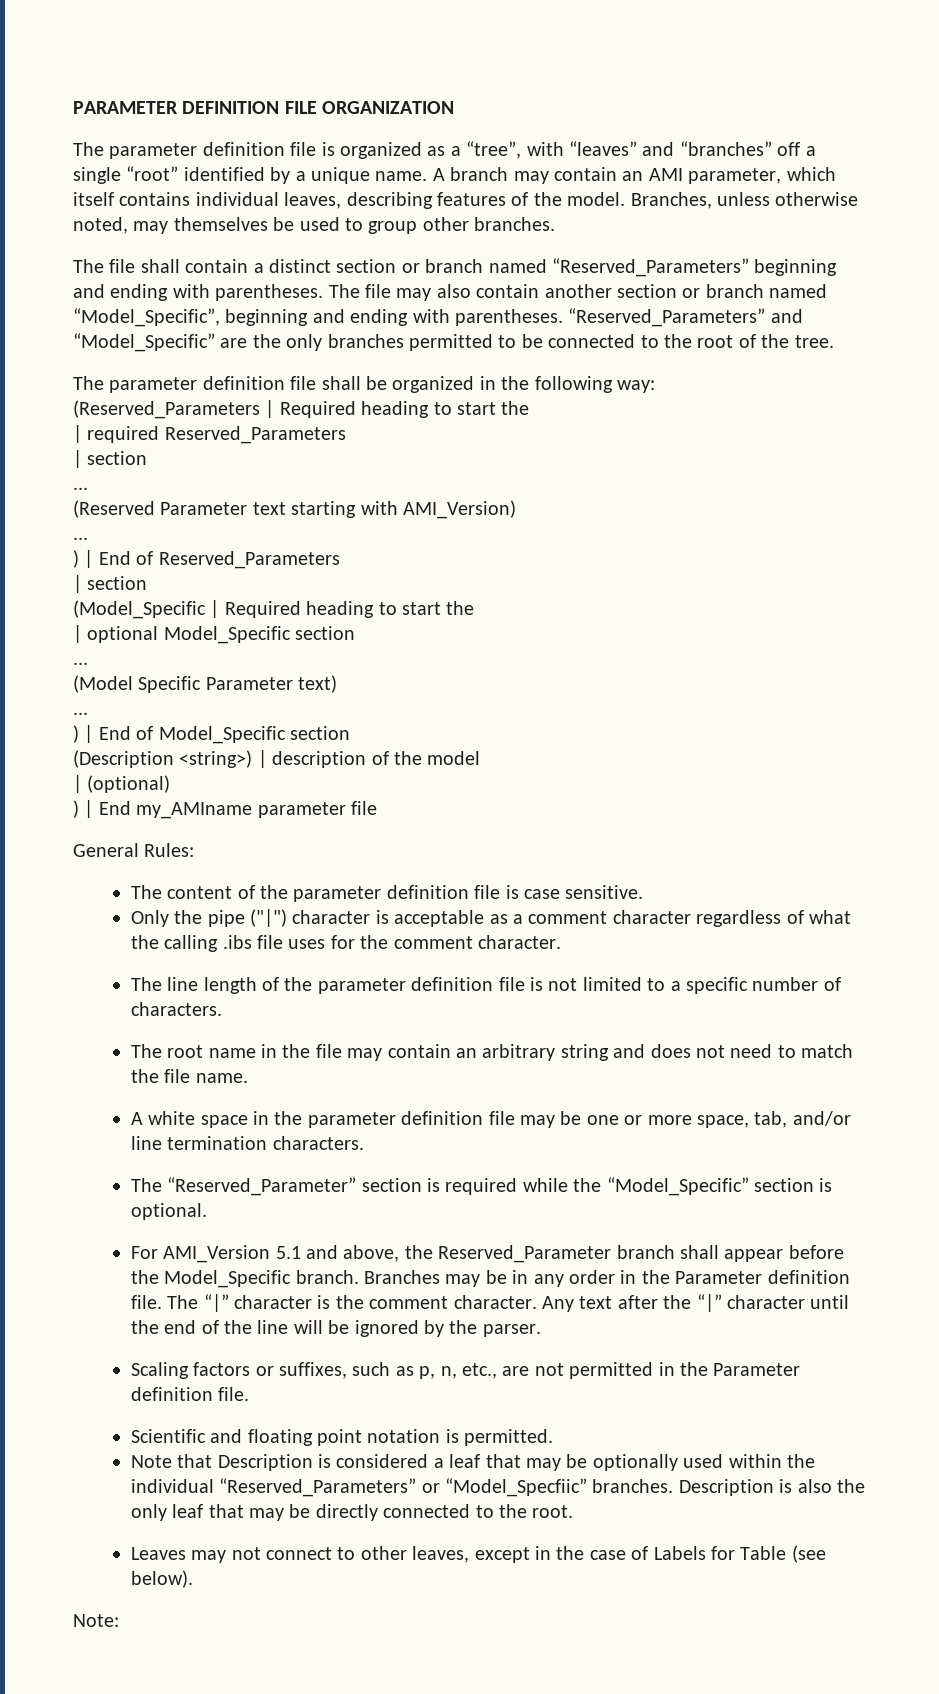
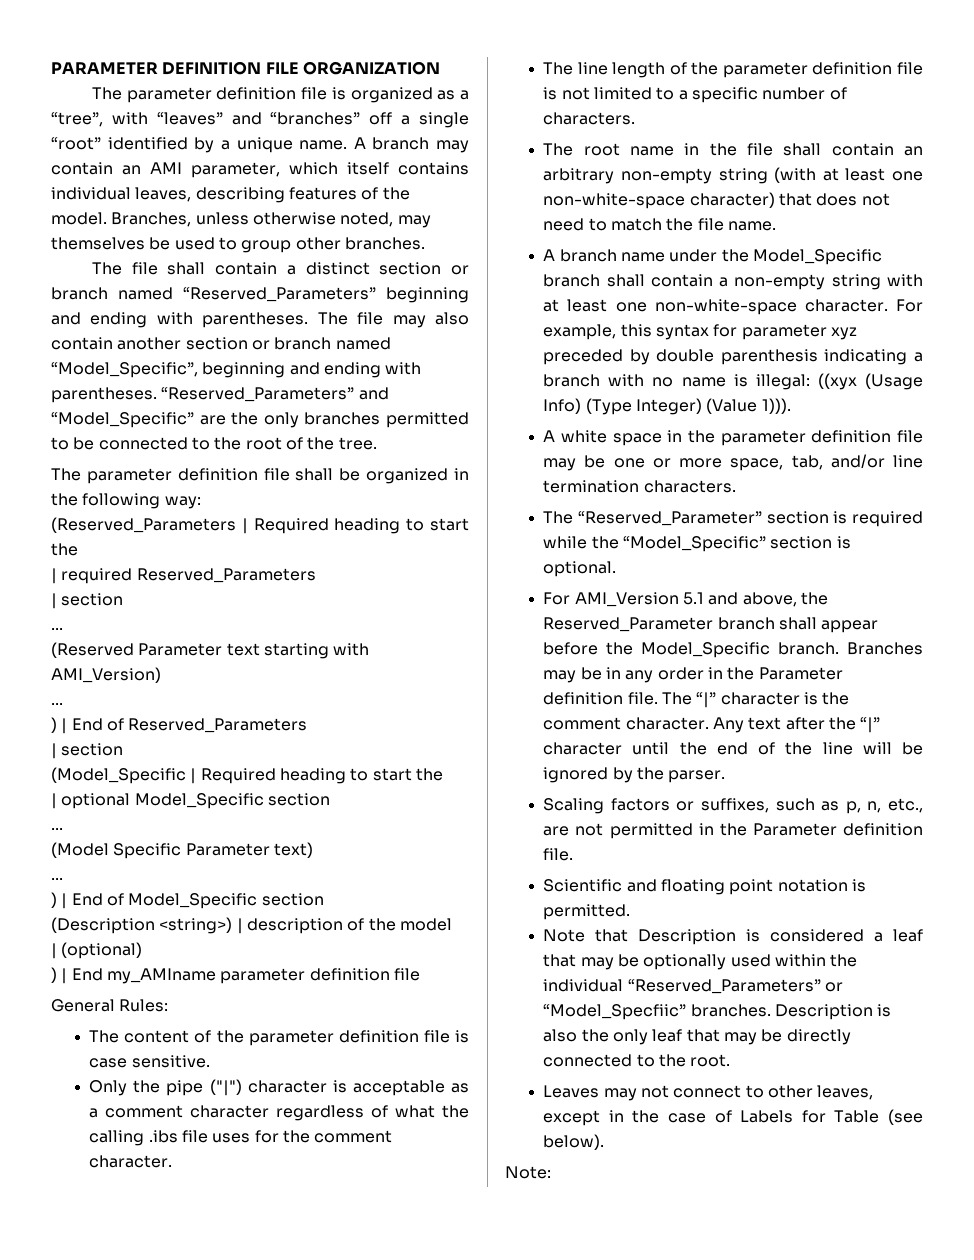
(346, 810) none -> [309,968,390,981] definition
[347,1048,383,1061] may -> [783,143,822,156] shall
[560,1044,646,1061] string and -> [620,167,923,184] [543,192,812,209] non-empty string (with at least one non-white-space character) that
(248, 1078) none -> [543,249,882,265] [543,274,924,290] [543,299,924,315] [543,324,857,340] [543,349,923,365] [543,373,923,390] [543,398,791,415] // A branch name under the Model_Specific branch shall contain a non-empty string with at least one non-white-space character. For example, this syntax for parameter xyz preceded by double parenthesis indicating a branch with no name is illegal: ((xyx (Usage Info) (Type Integer) (Value 1))).

